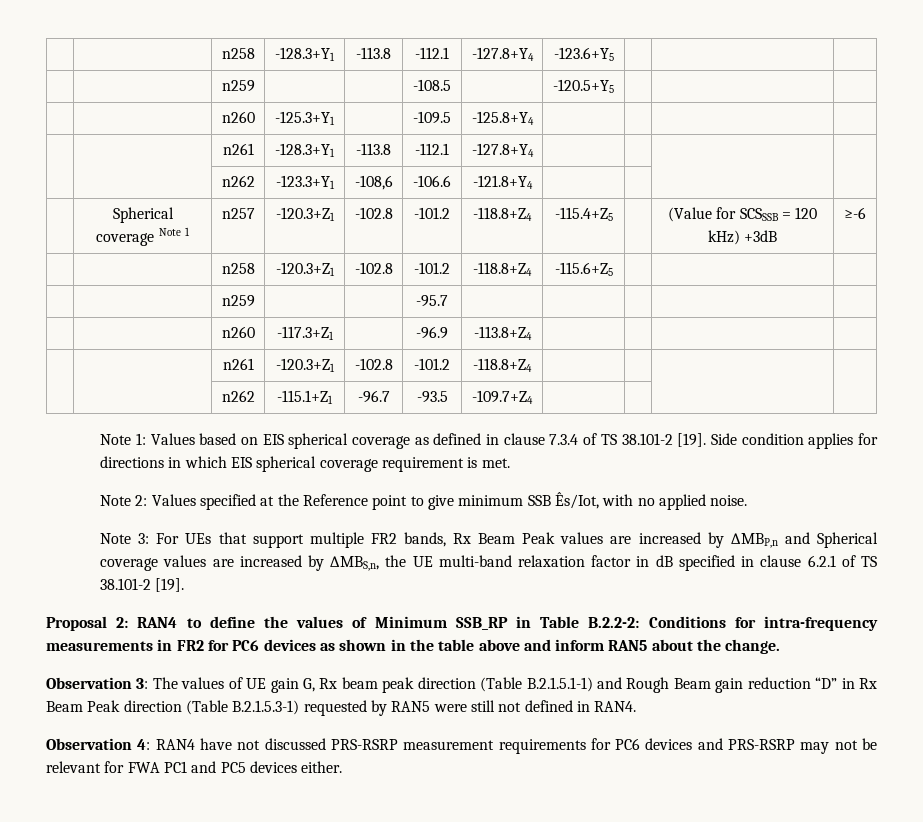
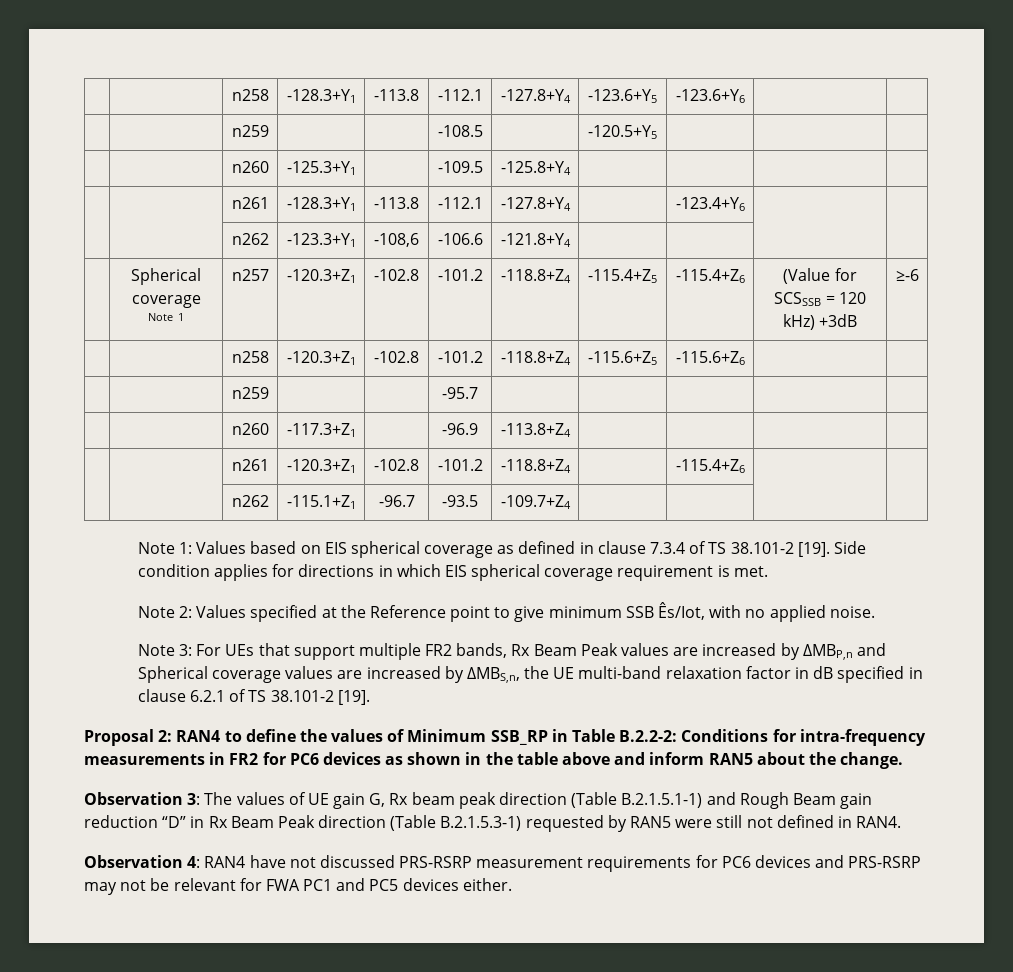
(614, 54) none -> [675,89,745,103] -123.6+Y6
(534, 150) none -> [675,197,745,211] -123.4+Y6
(613, 214) none -> [675,269,745,283] -115.4+Z6
(613, 269) none -> [675,351,745,365] -115.6+Z6
(532, 365) none -> [675,459,745,473] -115.4+Z6

